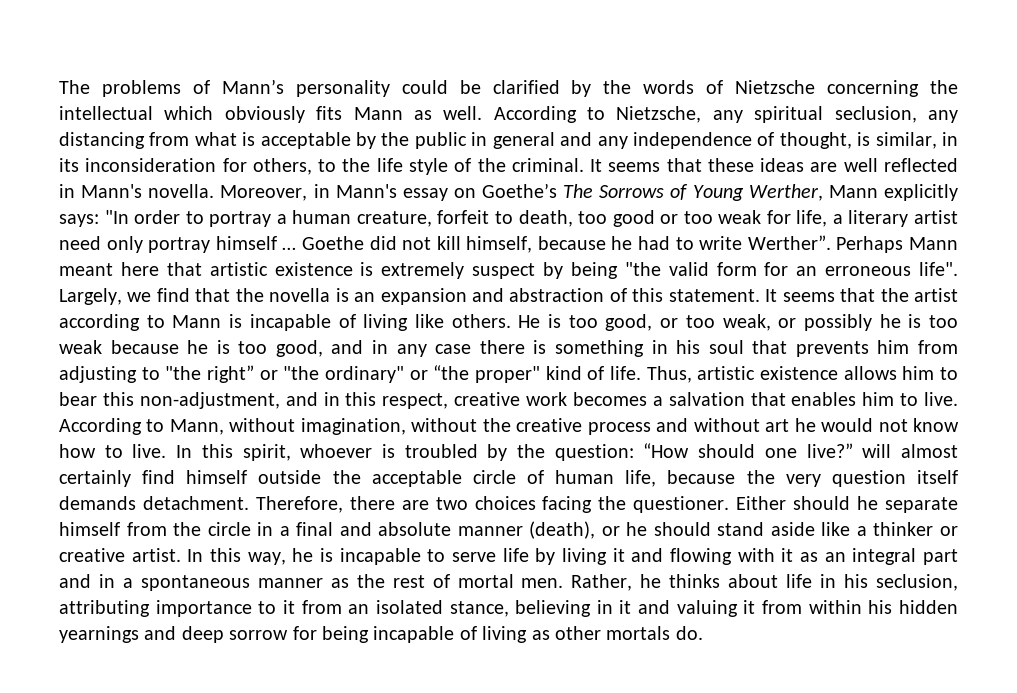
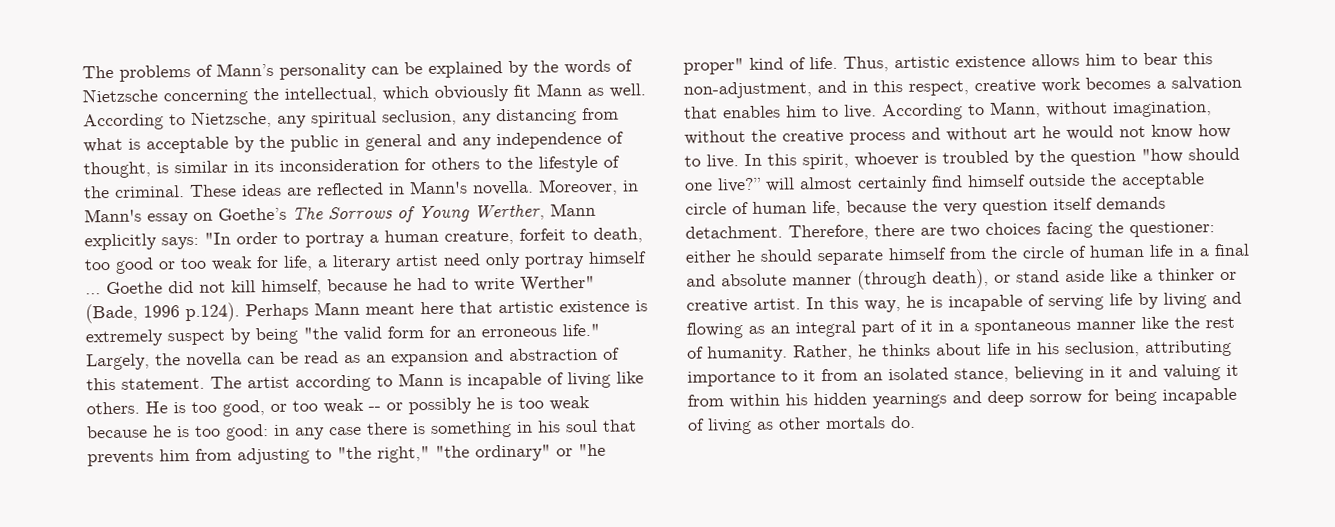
[401,80,560,94] could be clarified -> [371,61,503,78] can be explained
[59,106,153,120] intellectual -> [284,86,377,103] intellectual,
[316,106,343,120] fits -> [513,84,531,97] fit
[875,132,937,149] similar, -> [174,160,228,174] similar
[252,158,312,175] others, -> [431,157,480,170] others
[376,158,448,175] life style -> [538,155,598,173] lifestyle
[590,158,754,172] It seems that these -> [189,184,237,197] These
[843,158,878,172] well -> (312, 191) none
[747,235,831,250] Werther”. -> [520,275,595,292] [85,302,240,324] Werther" (Bade, 1996 p.124).
[919,262,958,276] [59,288,349,305] life". Largely, we find that the novella is -> [562,323,600,337] [86,351,361,371] life." Largely, the novella can be read as
[765,288,909,302] It seems that the -> [210,376,242,389] The
[722,314,771,331] weak, -> [323,398,381,414] weak --
[275,340,364,357] good, and -> [225,424,269,441] good:
[206,365,278,383] right” or -> [377,446,430,463] right,"
[433,365,470,380] “the -> [578,443,606,457] "he
[554,443,690,461] question: “How -> [1070,148,1183,166] question "how
[633,496,879,513] questioner. Either should he -> [1129,221,1215,238] [685,249,812,263] questioner: either he should
(251, 529) none -> [1069,244,1173,258] of human life
[529,521,711,539] (death), or he should -> [857,268,1011,290] (through death), or
[427,549,497,562] to serve -> [1028,294,1104,311] of serving
[612,548,625,562] it -> (1207, 300) none
[737,548,794,562] with it -> (743, 330) none
[59,574,91,588] and -> [900,319,933,333] of it
[330,578,349,588] as -> [1141,316,1169,330] like
[457,574,564,588] mortal men. -> [707,345,788,363] humanity.

